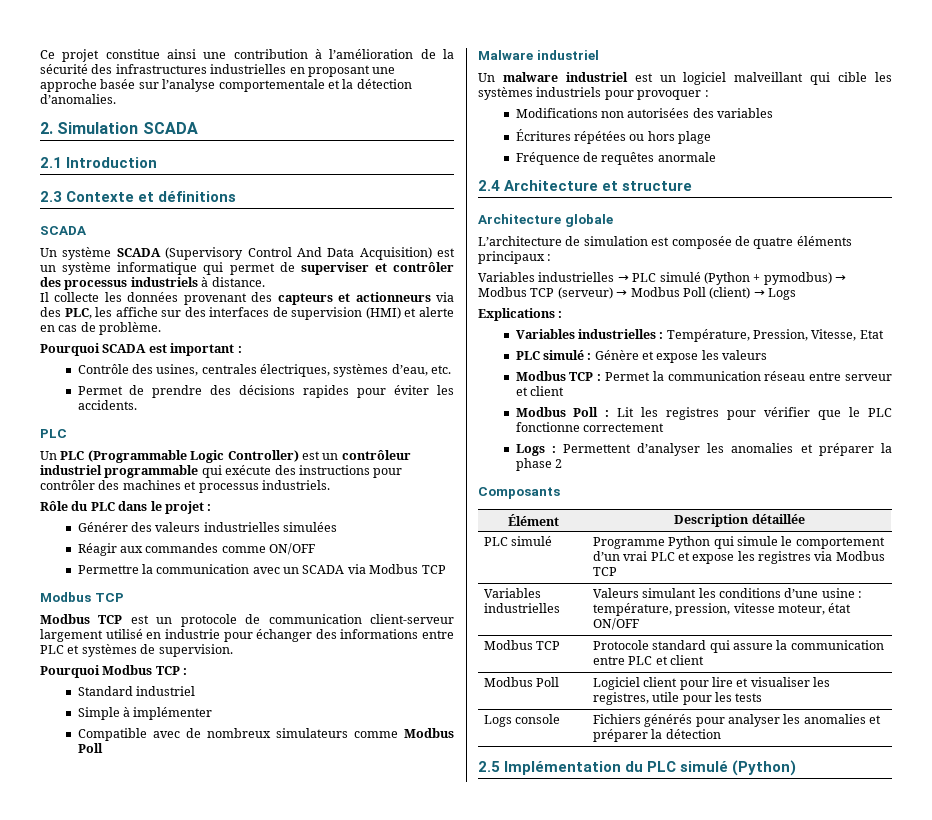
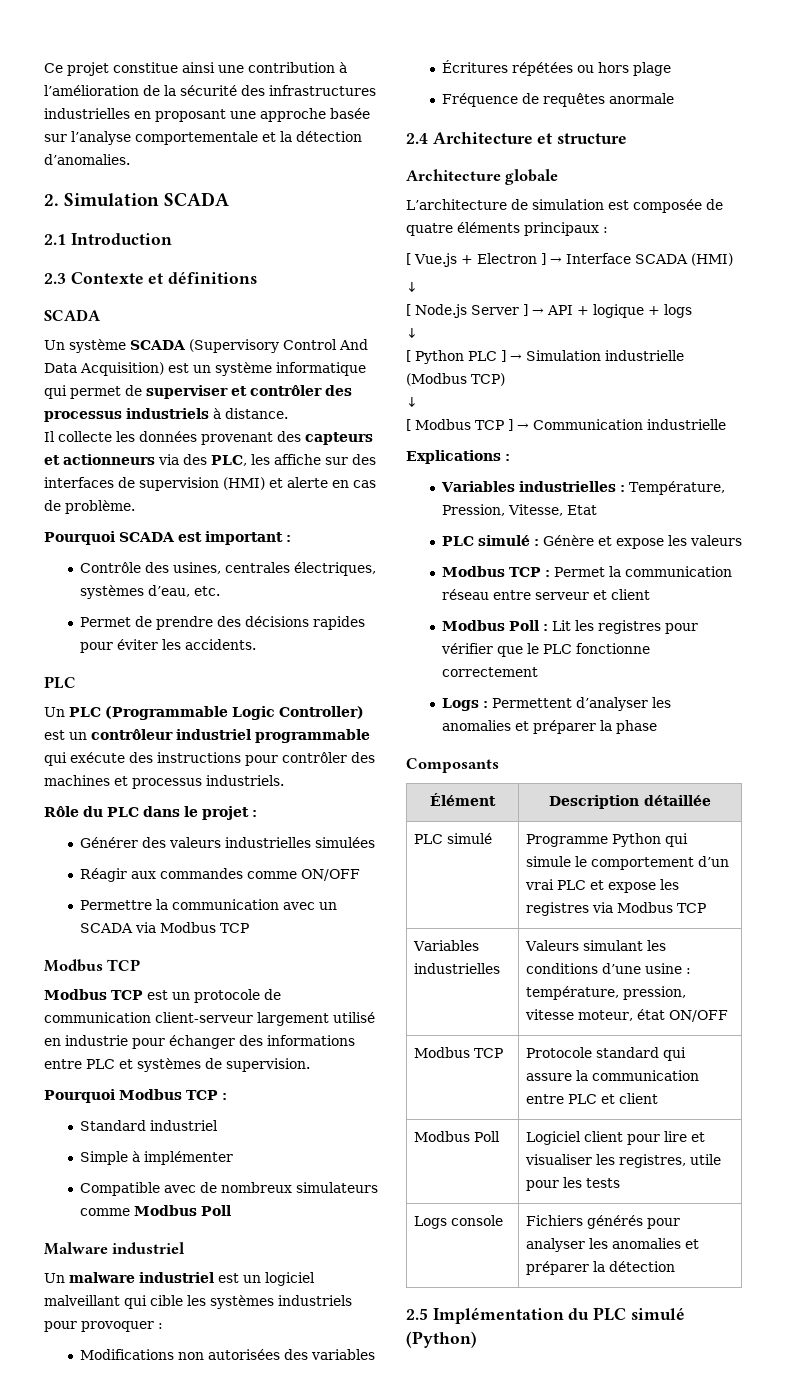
[478,272,846,285] [478,287,796,300] Variables industrielles → PLC simulé (Python + pymodbus) → Modbus TCP (serveur) → Modbus Poll (client) → Logs -> [406,253,733,267] [406,282,418,292] [406,304,692,318] [406,328,418,338] [406,350,684,364] [406,373,505,386] [406,397,418,407] [406,419,726,431] [ Vue.js + Electron ] → Interface SCADA (HMI) // ↓ // [ Node.js Server ] → API + logique + logs // ↓ // [ Python PLC ] → Simulation industrielle (Modbus TCP) // ↓ // [ Modbus TCP ] → Communication industrielle
[554,459,562,468] 2 -> (657, 727) none

